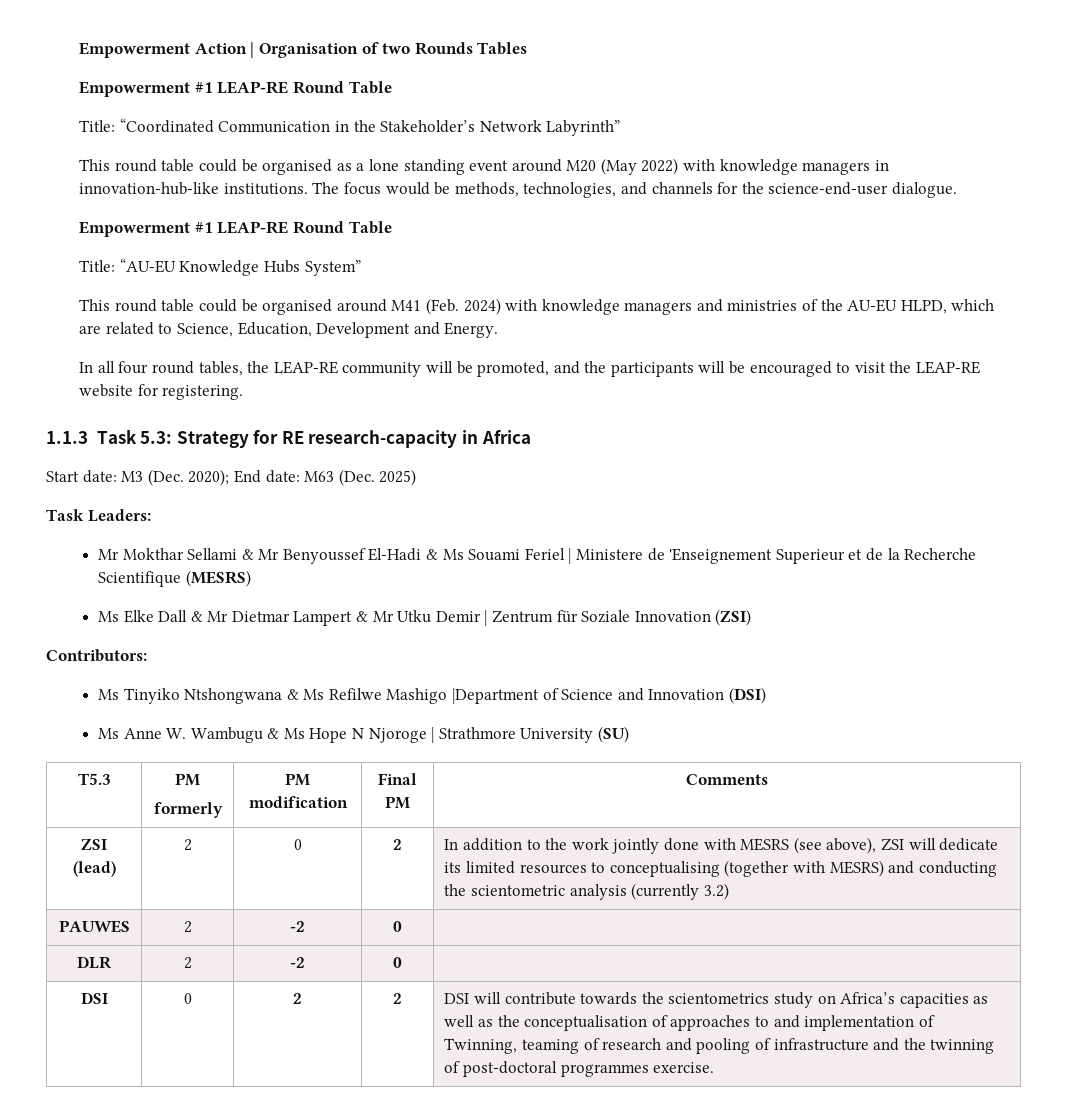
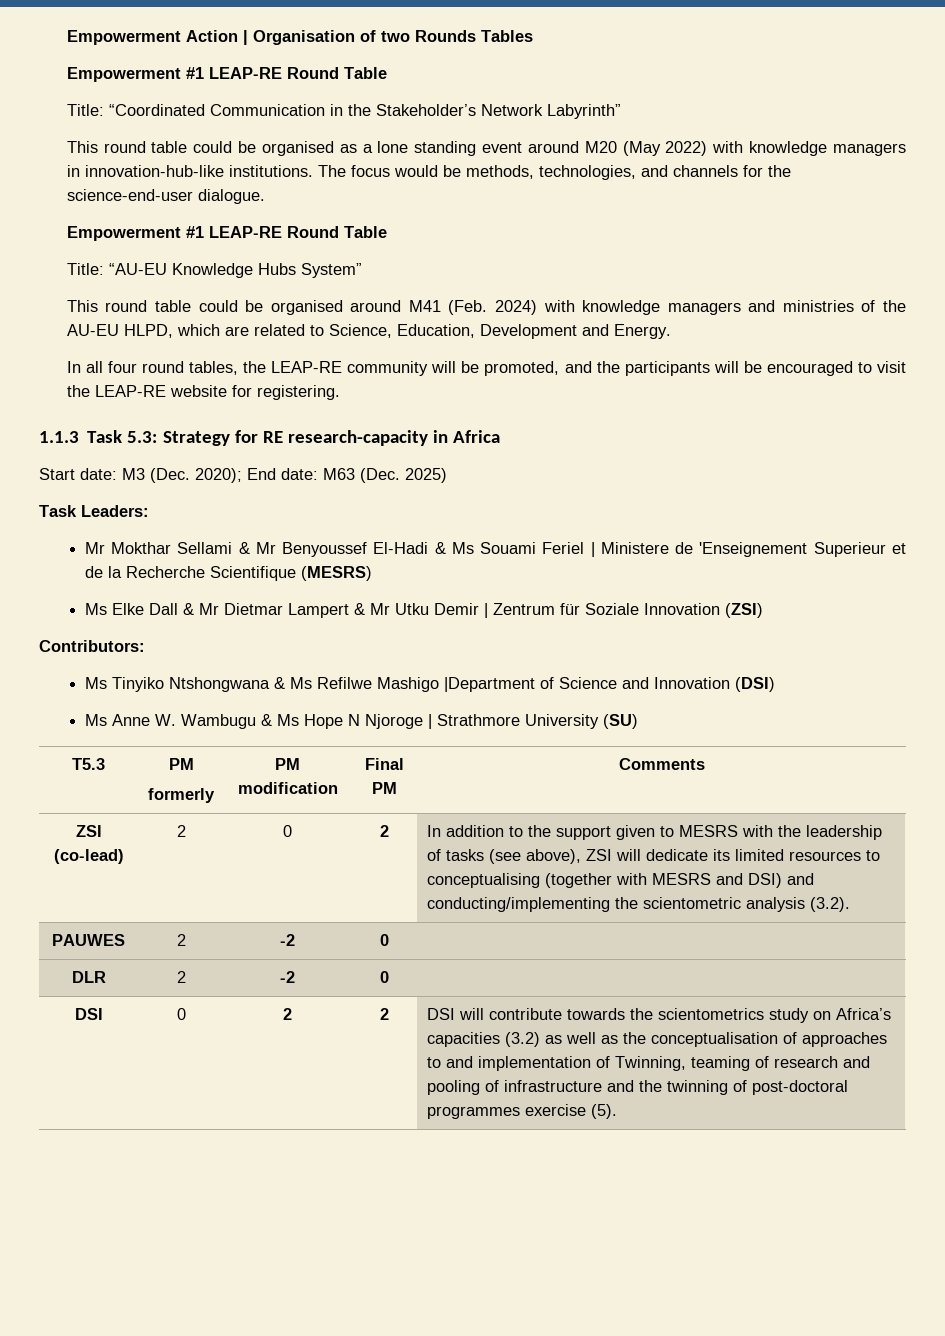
[72,861,116,877] (lead) -> [53,849,124,864] (co-lead)
[571,838,790,854] work jointly done with MESRS -> [556,825,883,840] [427,849,485,861] support given to MESRS with the leadership of tasks
[829,860,997,877] MESRS) and conducting -> [652,873,815,888] [427,897,611,912] MESRS and DSI) and conducting/implementing
[631,883,729,900] (currently 3.2) -> [810,897,851,912] (3.2).
(969, 1000) none -> [505,1032,541,1047] (3.2)
[653,1062,715,1073] exercise. -> [525,1104,618,1119] exercise (5).

